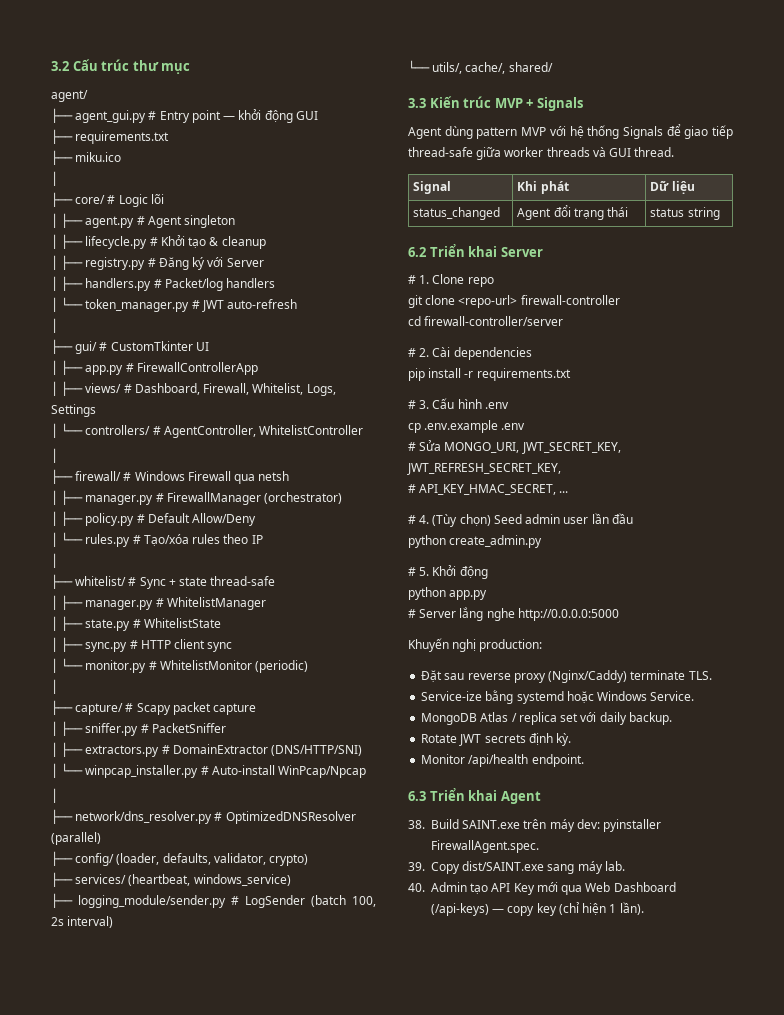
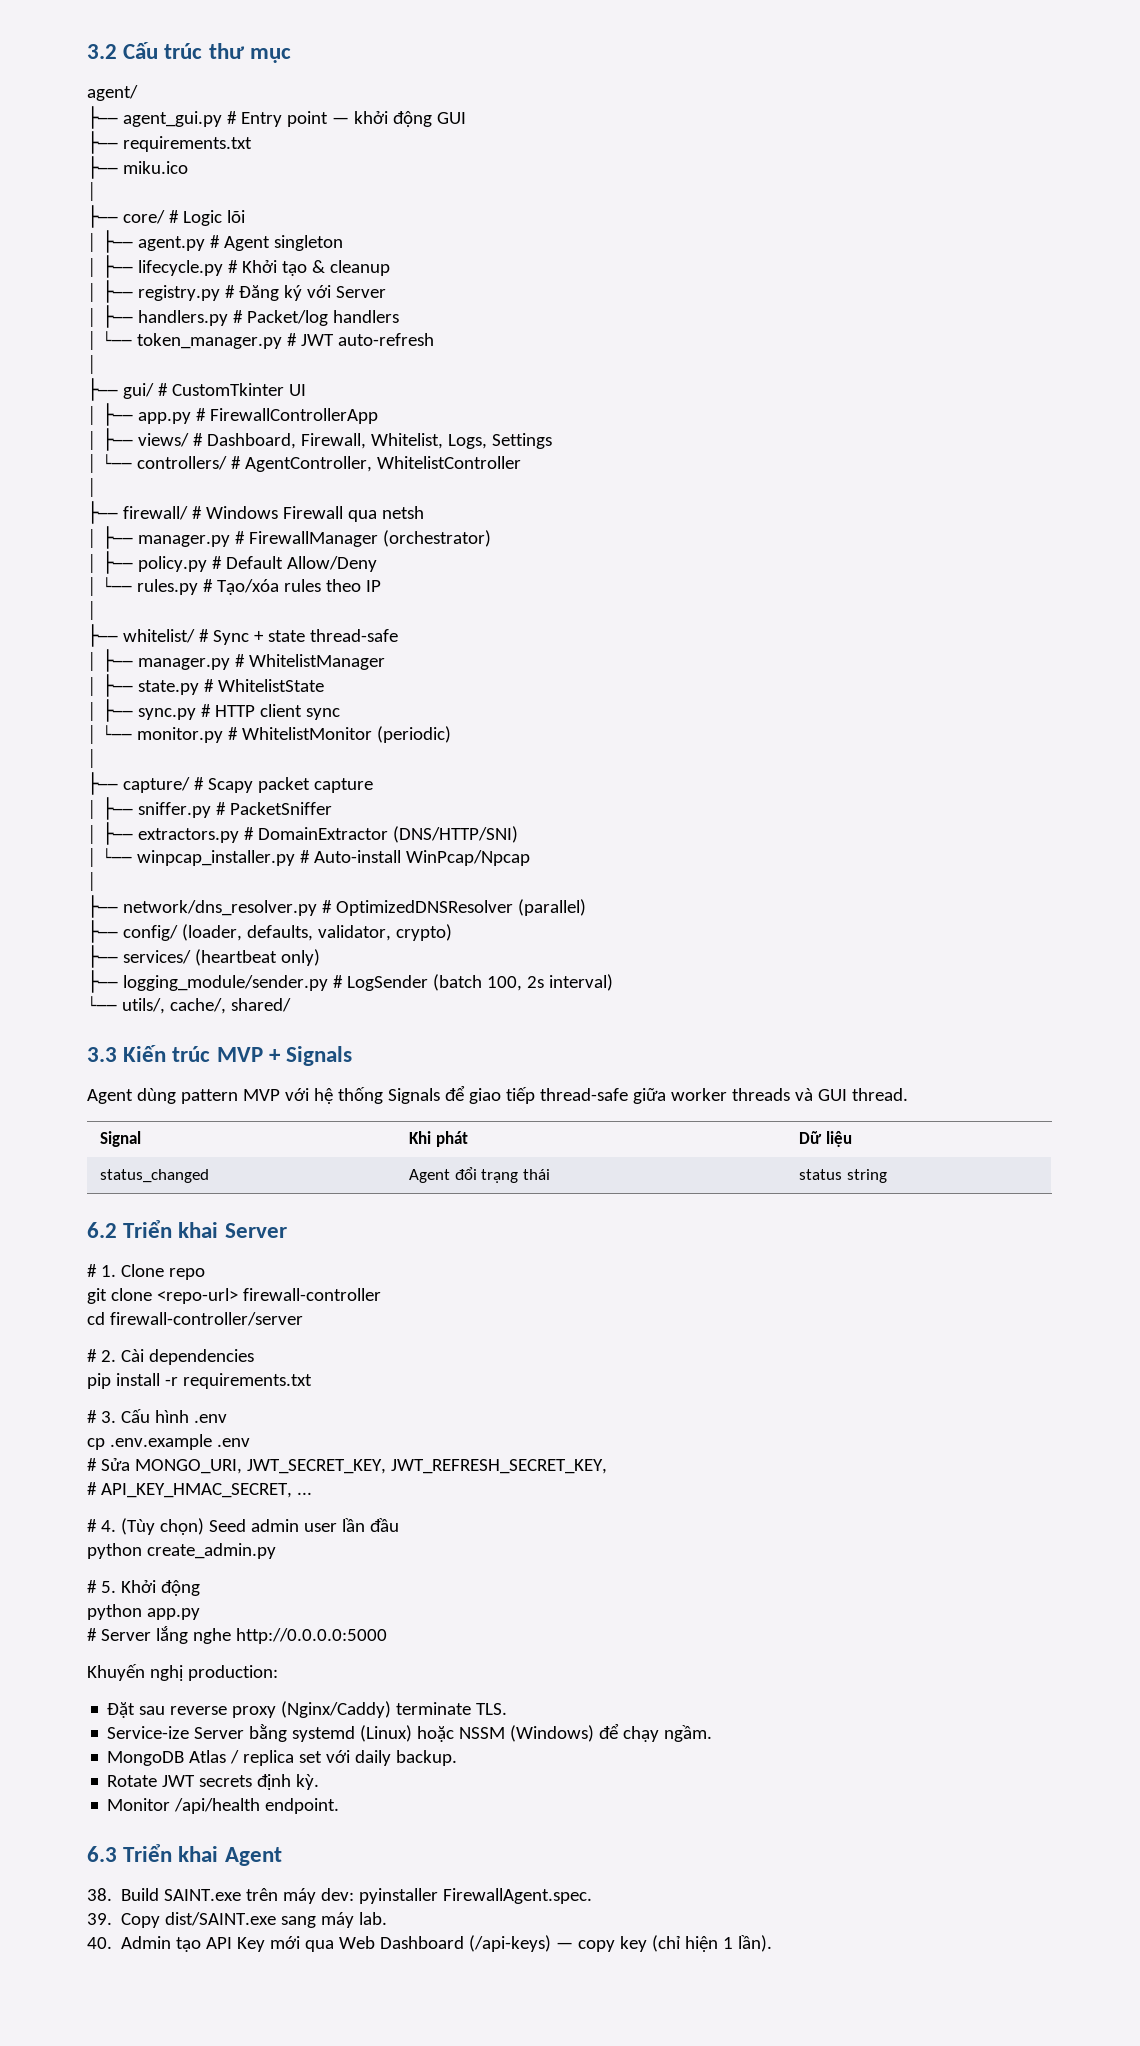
[128,874,291,886] (heartbeat, windows_service) -> [194,949,320,966] (heartbeat only)
(483, 696) none -> [194,1727,245,1739] Server
[566,691,695,703] hoặc Windows Service. -> [360,1723,713,1742] (Linux) hoặc NSSM (Windows) để chạy ngầm.

